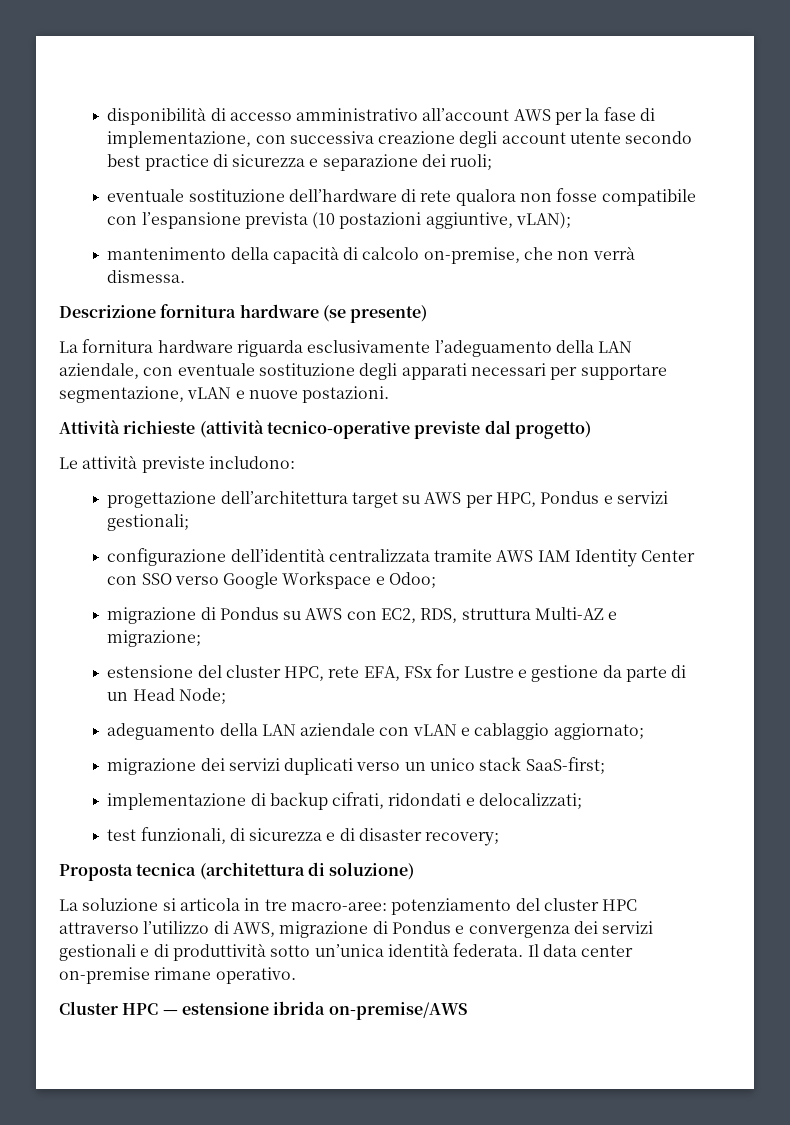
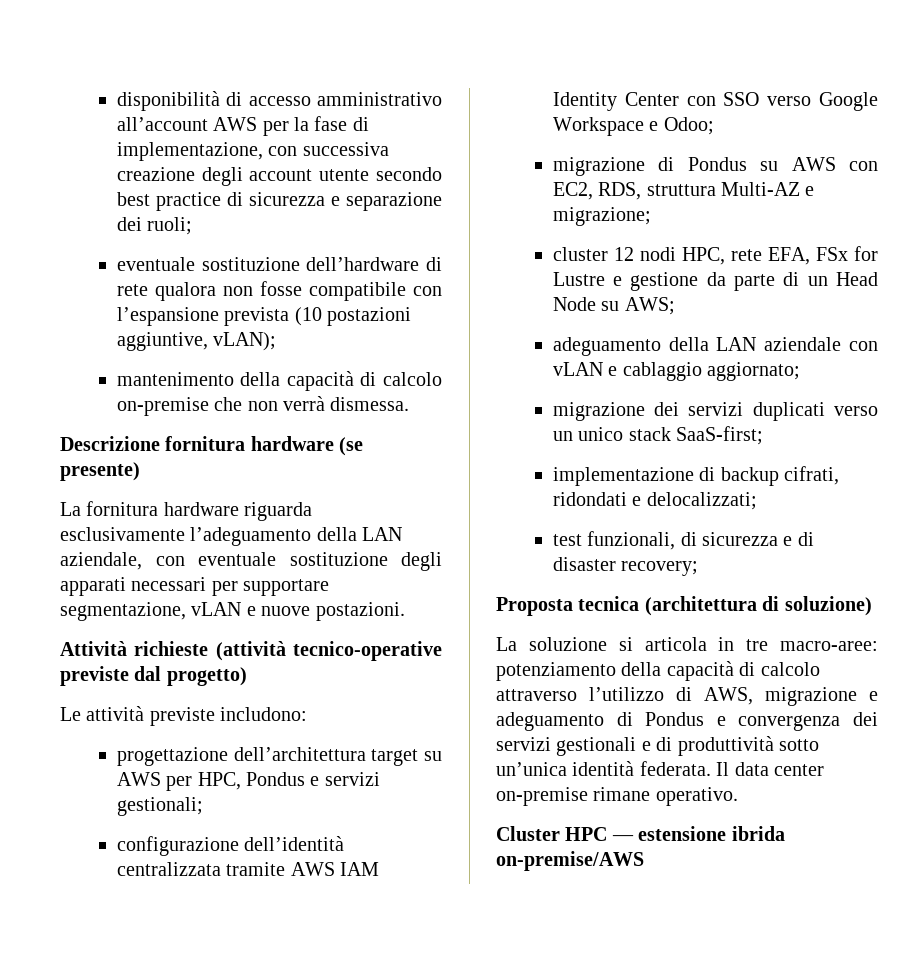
[423,247,520,264] on-premise, -> [116,397,209,416] on-premise
[107,665,281,678] estensione del cluster -> [552,247,676,261] cluster 12 nodi
[178,688,226,704] Node; -> [552,297,675,315] Node su AWS;
[515,898,638,911] del cluster HPC -> [621,661,820,681] della capacità di calcolo
(369, 929) none -> [869,691,878,701] [496,712,604,731] e adeguamento

